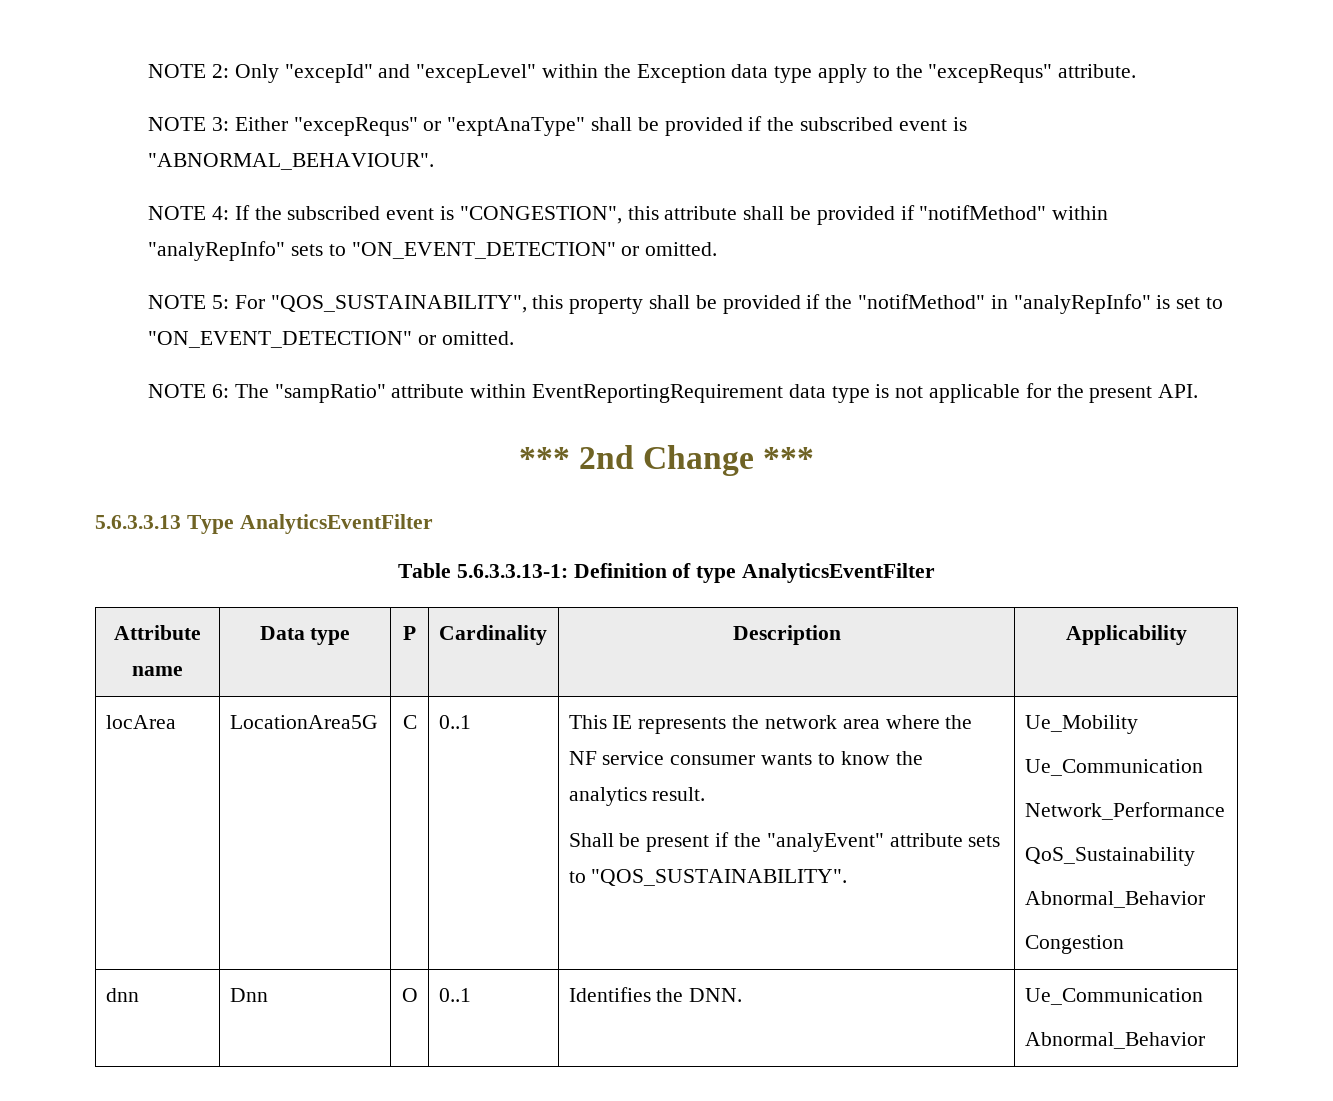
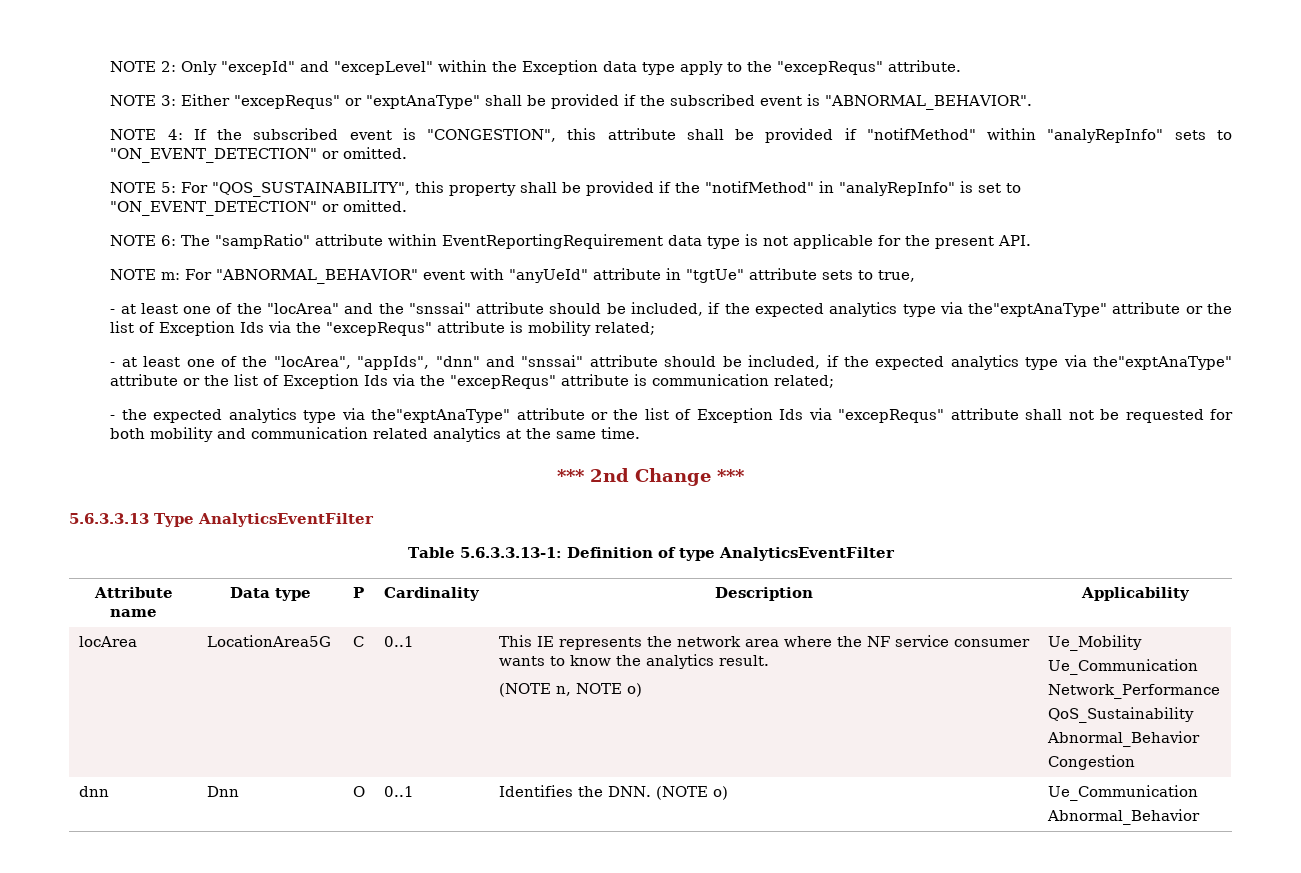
[148,153,435,170] "ABNORMAL_BEHAVIOUR". -> [825,95,1033,110] "ABNORMAL_BEHAVIOR".
(1199, 391) none -> [110,268,916,284] [110,302,1232,317] [110,321,656,336] [110,355,1232,370] [110,374,835,389] [110,408,1233,423] [110,427,641,442] // NOTE m: For "ABNORMAL_BEHAVIOR" event with "anyUeId" attribute in "tgtUe" attribute sets to true, // - at least one of the "locArea" and the "snssai" attribute should be included, if the expected analytics type via the"exptAnaType" attribute or the list of Exception Ids via the "excepRequs" attribute is mobility related; // - at least one of the "locArea", "appIds", "dnn" and "snssai" attribute should be included, if the expected analytics type via the"exptAnaType" attribute or the list of Exception Ids via the "excepRequs" attribute is communication related; // - the expected analytics type via the"exptAnaType" attribute or the list of Exception Ids via "excepRequs" attribute shall not be requested for both mobility and communication related analytics at the same time.
[568,832,1001,852] [568,869,848,886] Shall be present if the "analyEvent" attribute sets to "QOS_SUSTAINABILITY". -> [498,683,642,697] (NOTE n, NOTE o)
(743, 995) none -> [655,786,728,800] (NOTE o)

